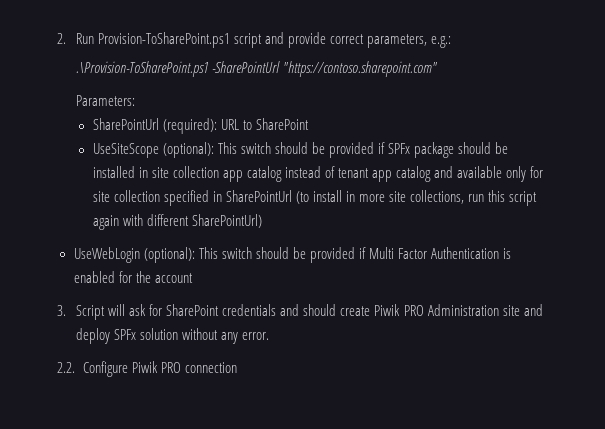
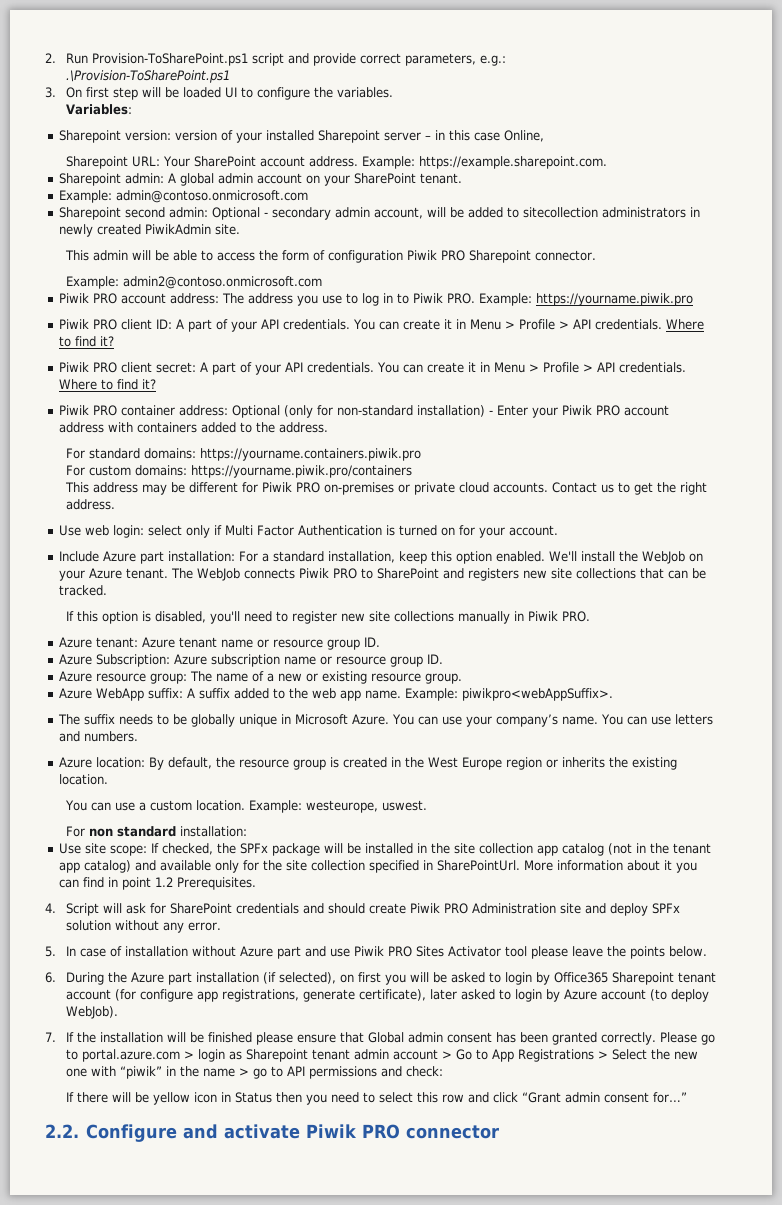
[212,61,438,77] [76,95,136,106] [92,118,309,134] [92,142,509,158] [92,166,544,182] [92,190,538,206] [92,214,262,230] [73,247,355,263] -SharePointUrl "https://contoso.sharepoint.com" // Parameters: // SharePointUrl (required): URL to SharePoint // UseSiteScope (optional): This switch should be provided if SPFx package should be installed in site collection app catalog instead of tenant app catalog and available only for site collection specified in SharePointUrl (to install in more site collections, run this script again with different SharePointUrl) // UseWebLogin (optional): This switch should be provided -> [45,87,393,100] [65,104,132,115] [59,130,545,143] [65,156,607,169] [59,173,463,186] [59,190,309,203] [59,207,701,220] [59,224,241,237] [64,250,596,263] [65,276,322,289] [59,293,694,306] [59,319,705,332] [59,336,115,347] [59,362,687,375] [59,379,157,390] [59,405,670,418] [59,422,329,433] [65,448,421,461] [65,465,412,478] [64,482,707,495] [65,499,115,510] [59,525,211,538] // 3. On first step will be loaded UI to configure the variables. // Variables: // Sharepoint version: version of your installed Sharepoint server – in this case Online, // Sharepoint URL: Your SharePoint account address. Example: https://example.sharepoint.com. // Sharepoint admin: A global admin account on your SharePoint tenant. // Example: admin@contoso.onmicrosoft.com // Sharepoint second admin: Optional - secondary admin account, will be added to sitecollection administrators in newly created PiwikAdmin site. // This admin will be able to access the form of configuration Piwik PRO Sharepoint connector. // Example: admin2@contoso.onmicrosoft.com // Piwik PRO account address: The address you use to log in to Piwik PRO. Example: https://yourname.piwik.pro // Piwik PRO client ID: A part of your API credentials. You can create it in Menu > Profile > API credentials. Where to find it? // Piwik PRO client secret: A part of your API credentials. You can create it in Menu > Profile > API credentials. Where to find it? // Piwik PRO container address: Optional (only for non-standard installation) - Enter your Piwik PRO account address with containers added to the address. // For standard domains: https://yourname.containers.piwik.pro // For custom domains: https://yourname.piwik.pro/containers // This address may be different for Piwik PRO on-premises or private cloud accounts. Contact us to get the right address. // Use web login: select only
[73,271,193,283] [57,305,66,316] enabled for the account // 3. -> [399,525,559,538] [59,551,704,564] [59,568,707,581] [59,585,108,596] [65,611,590,624] [59,637,381,650] [59,654,444,667] [59,671,463,684] [59,688,614,701] [58,714,714,727] [59,731,139,742] [59,757,678,770] [59,774,109,785] [64,800,427,813] [65,826,247,837] [59,843,712,856] [59,860,698,873] [59,877,257,890] [45,903,56,913] turned on for your account. // Include Azure part installation: For a standard installation, keep this option enabled. We'll install the WebJob on your Azure tenant. The WebJob connects Piwik PRO to SharePoint and registers new site collections that can be tracked. // If this option is disabled, you'll need to register new site collections manually in Piwik PRO. // Azure tenant: Azure tenant name or resource group ID. // Azure Subscription: Azure subscription name or resource group ID. // Azure resource group: The name of a new or existing resource group. // Azure WebApp suffix: A suffix added to the web app name. Example: piwikpro<webAppSuffix>. // The suffix needs to be globally unique in Microsoft Azure. You can use your company’s name. You can use letters and numbers. // Azure location: By default, the resource group is created in the West Europe region or inherits the existing location. // You can use a custom location. Example: westeurope, uswest. // For non standard installation: // Use site scope: If checked, the SPFx package will be installed in the site collection app catalog (not in the tenant app catalog) and available only for the site collection specified in SharePointUrl. More information about it you can find in point 1.2 Prerequisites. // 4.
[57,361,237,377] 2.2. Configure Piwik PRO connection -> [45,946,707,959] [45,972,716,985] [65,989,709,1002] [65,1006,118,1019] [45,1032,715,1045] [65,1049,698,1062] [65,1066,443,1079] [65,1092,687,1105] [45,1124,499,1142] 5. In case of installation without Azure part and use Piwik PRO Sites Activator tool please leave the points below. // 6. During the Azure part installation (if selected), on first you will be asked to login by Office365 Sharepoint tenant account (for configure app registrations, generate certificate), later asked to login by Azure account (to deploy WebJob). // 7. If the installation will be finished please ensure that Global admin consent has been granted correctly. Please go to portal.azure.com > login as Sharepoint tenant admin account > Go to App Registrations > Select the new one with “piwik” in the name > go to API permissions and check: // If there will be yellow icon in Status then you need to select this row and click “Grant admin consent for…” // 2.2. Configure and activate Piwik PRO connector

